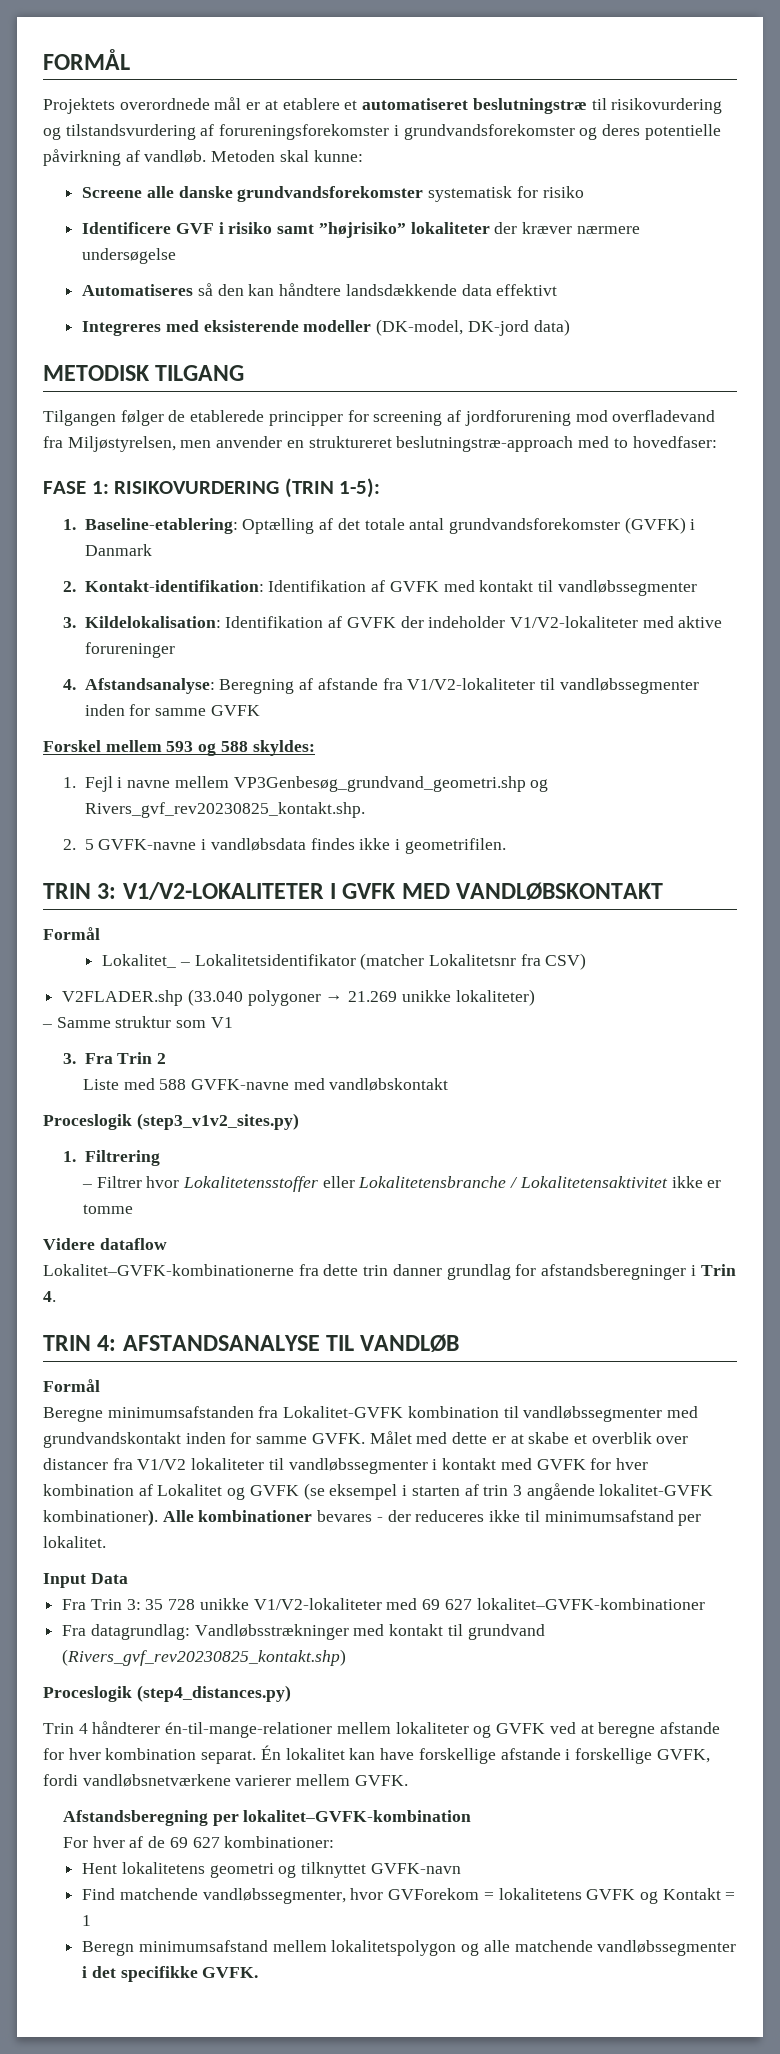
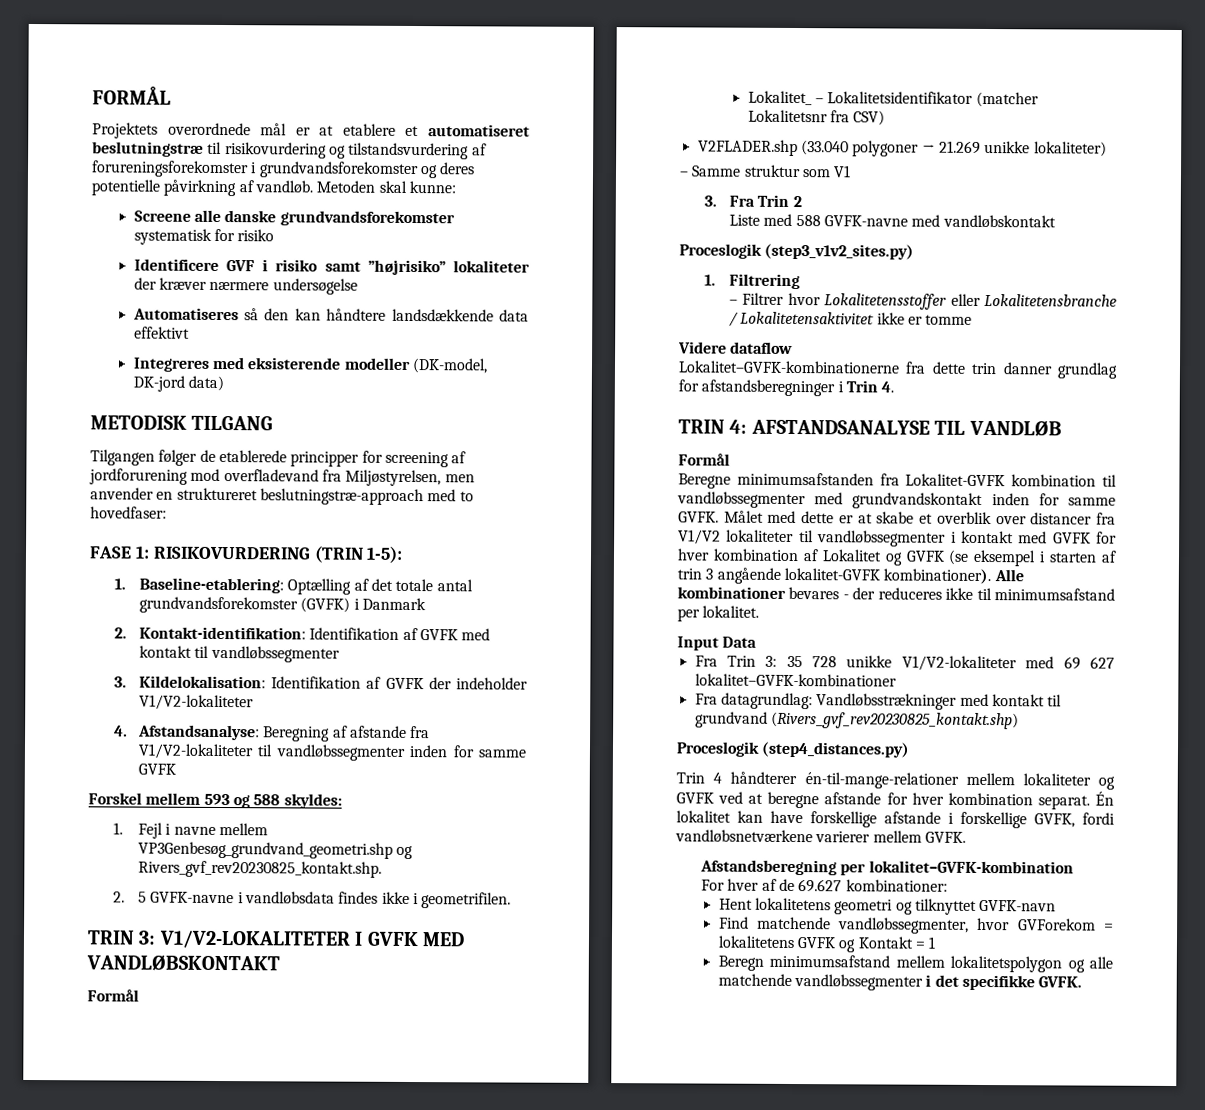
[642,616,723,628] [84,642,175,658] med aktive forureninger -> (255, 702) none
[169,1837,220,1848] 69 627 -> [798,879,843,893] 69.627

